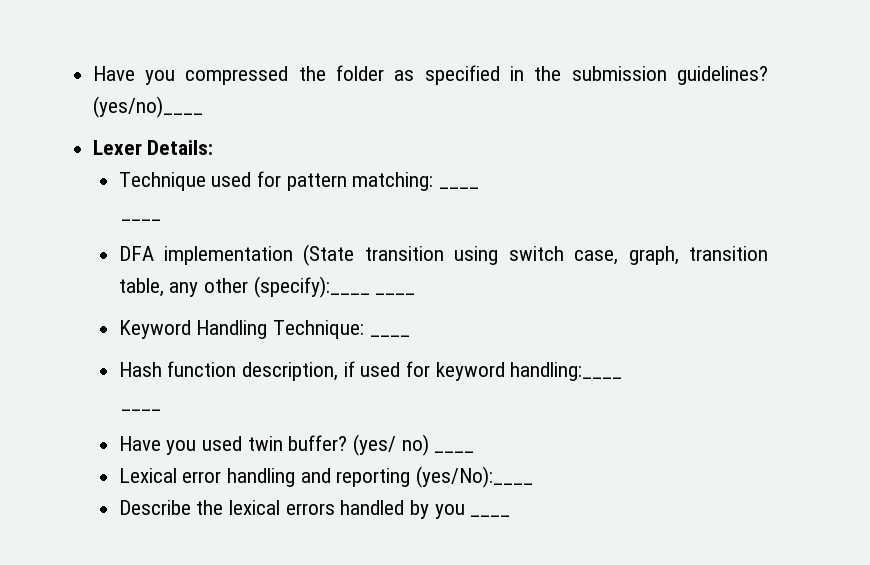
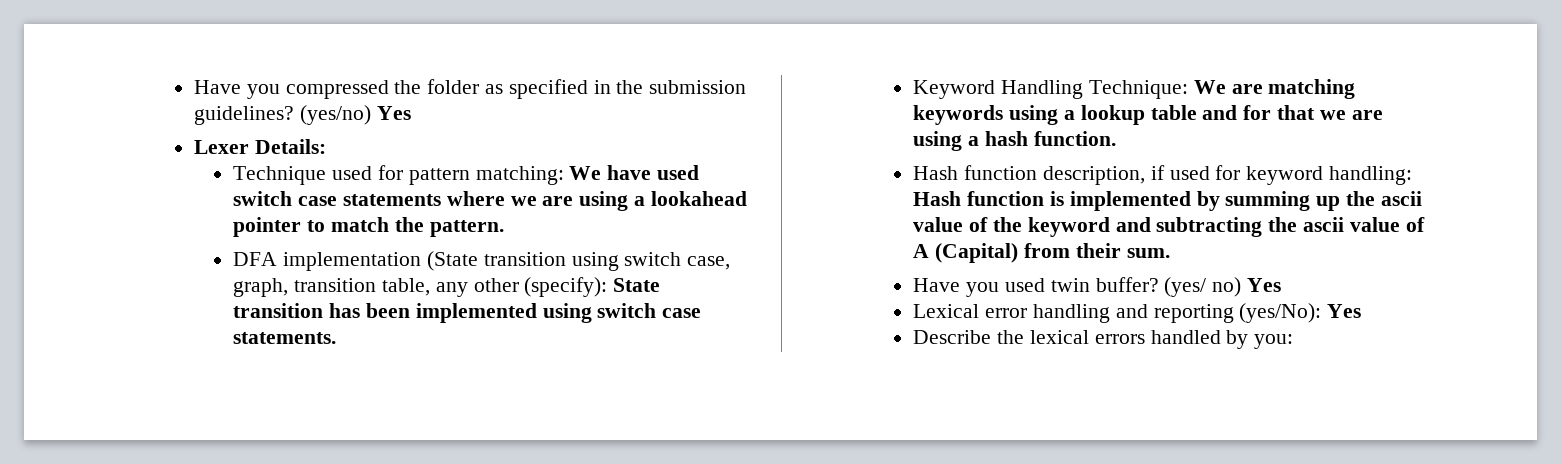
[92,96,203,118] (yes/no)____ -> [299,105,411,125] (yes/no) Yes
[438,187,479,189] [121,219,162,221] ____ // ____ -> [569,165,700,180] [233,191,747,211] [233,217,504,237] We have used switch case statements where we are using a lookahead pointer to match the pattern.
[253,276,416,298] [118,320,410,339] (specify):____ ____ // Keyword Handling Technique: ____ -> [524,277,661,297] [233,303,702,323] [233,332,337,344] [913,79,1356,99] [913,105,1383,125] [913,131,1116,151] (specify): State transition has been implemented using switch case statements. // Keyword Handling Technique: We are matching keywords using a lookup table and for that we are using a hash function.
[510,362,623,381] [121,409,162,411] handling:____ // ____ -> [1329,166,1413,185] [913,191,1422,211] [913,217,1425,237] [913,243,1170,263] handling: Hash function is implemented by summing up the ascii value of the keyword and subtracting the ascii value of A (Capital) from their sum.
[434,451,475,453] ____ -> [1247,278,1282,292] Yes
[415,466,533,488] (yes/No):____ -> [1239,303,1362,323] (yes/No): Yes
[434,504,511,519] you ____ -> [1254,334,1294,349] you:

